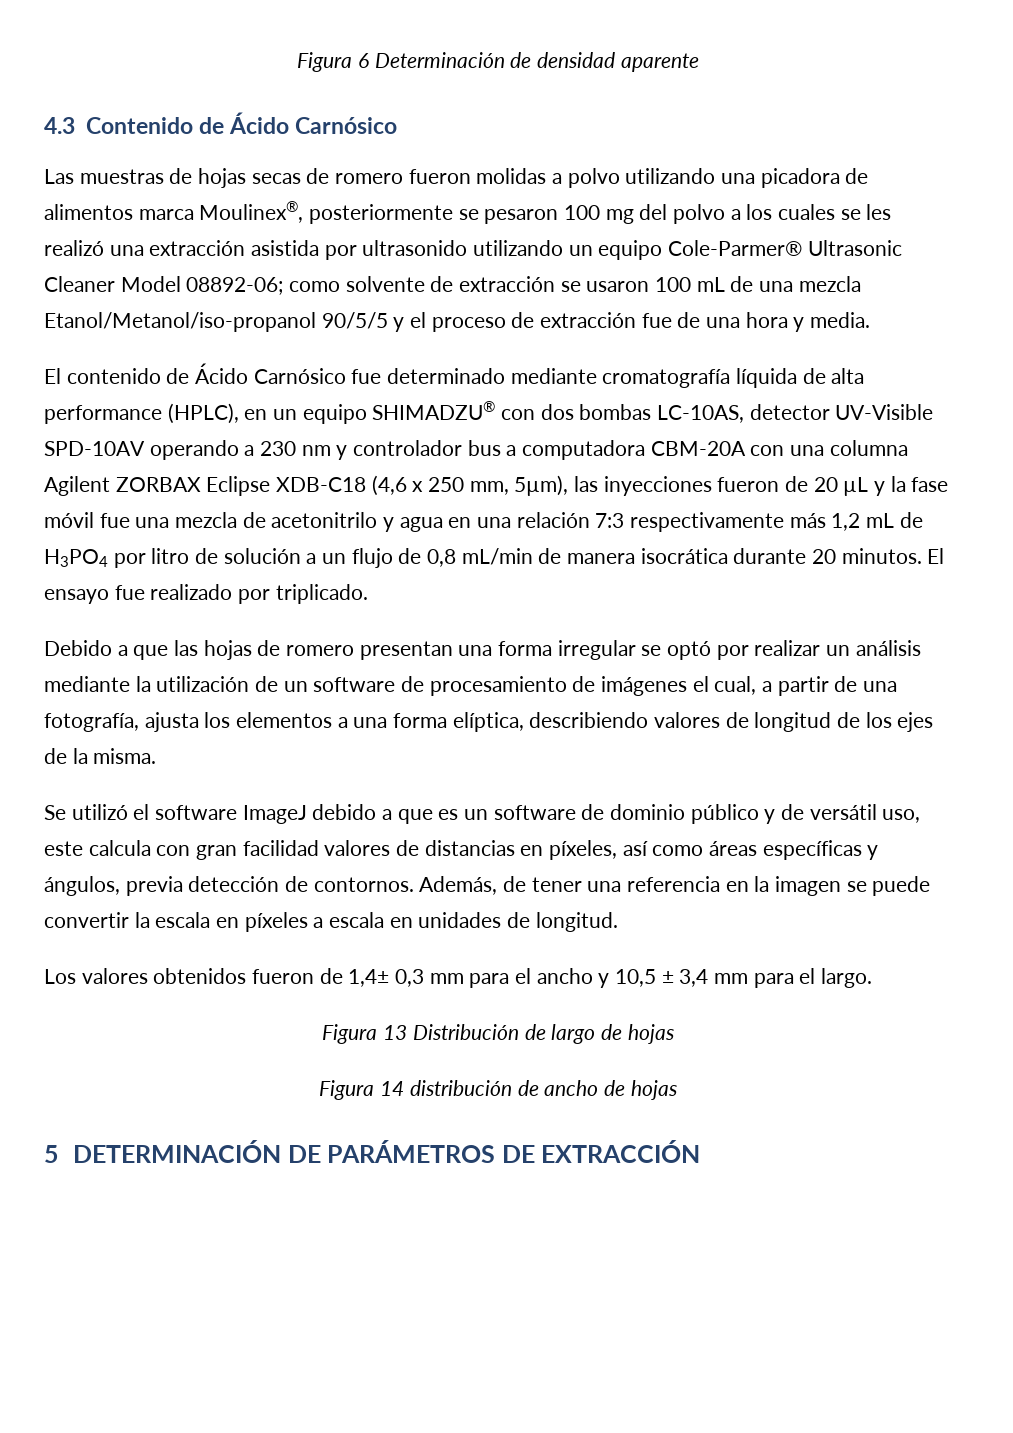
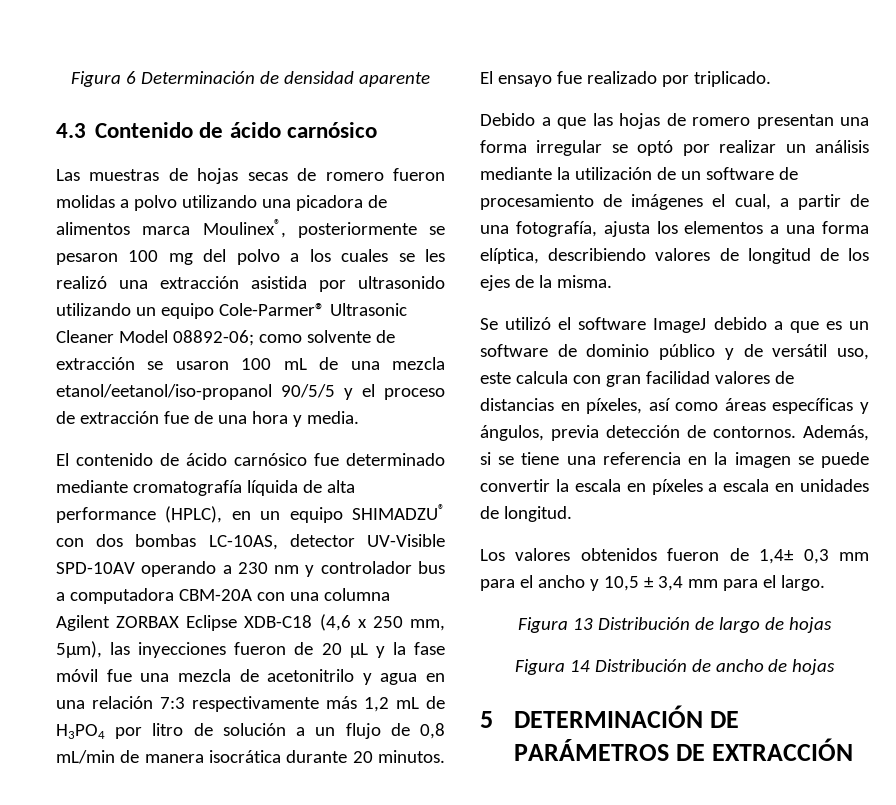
[228,112,398,134] Ácido Carnósico -> [229,122,377,138] ácido carnósico
[44,312,316,332] Etanol/Metanol/iso-propanol -> [56,384,272,400] etanol/eetanol/iso-propanol
[195,363,346,384] Ácido Carnósico -> [186,453,307,466] ácido carnósico
[503,876,582,892] de tener -> [480,452,560,465] si se tiene
[409,1080,512,1096] distribución -> [594,659,687,672] Distribución

